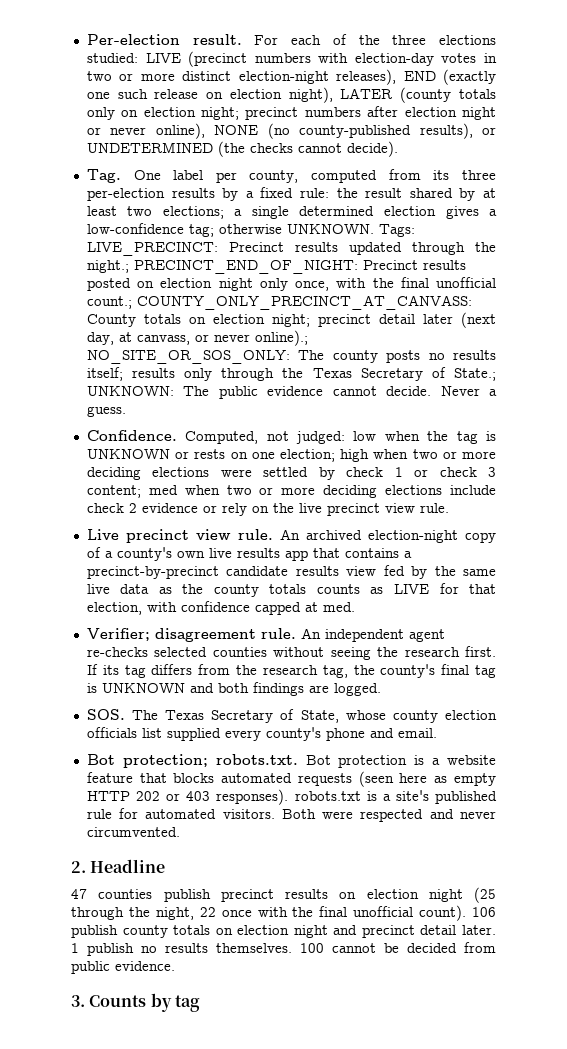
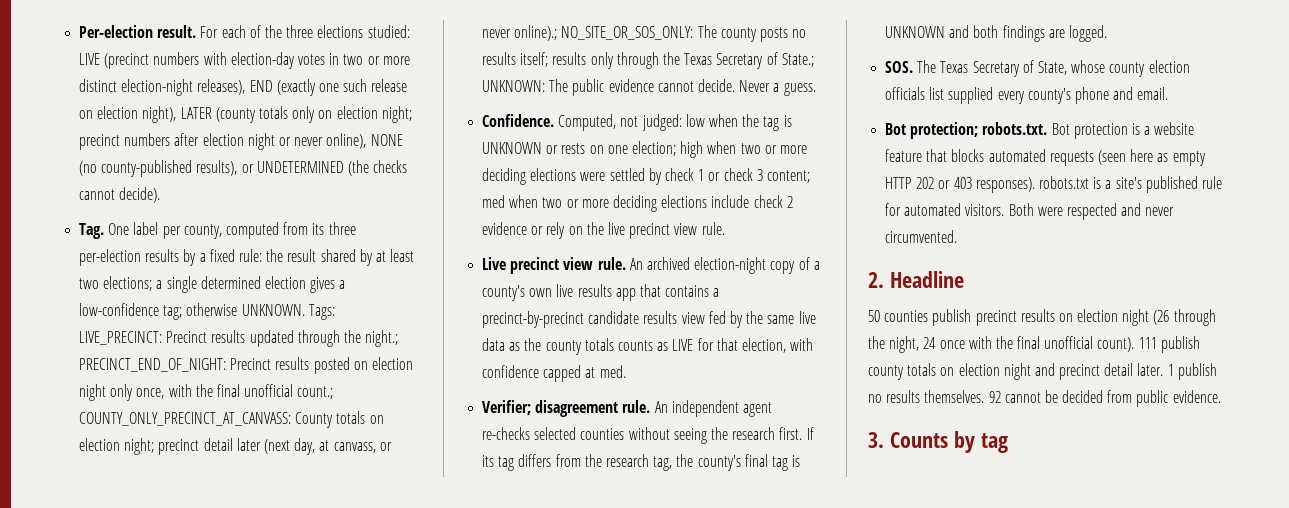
[71,889,87,899] 47 -> [868,310,880,322] 50
[474,887,496,903] (25 -> [1153,310,1170,325] (26
[199,907,216,917] 22 -> [923,337,937,349] 24
[472,907,496,917] 106 -> [1138,337,1157,349] 111
[300,943,324,953] 100 -> [988,391,1001,403] 92

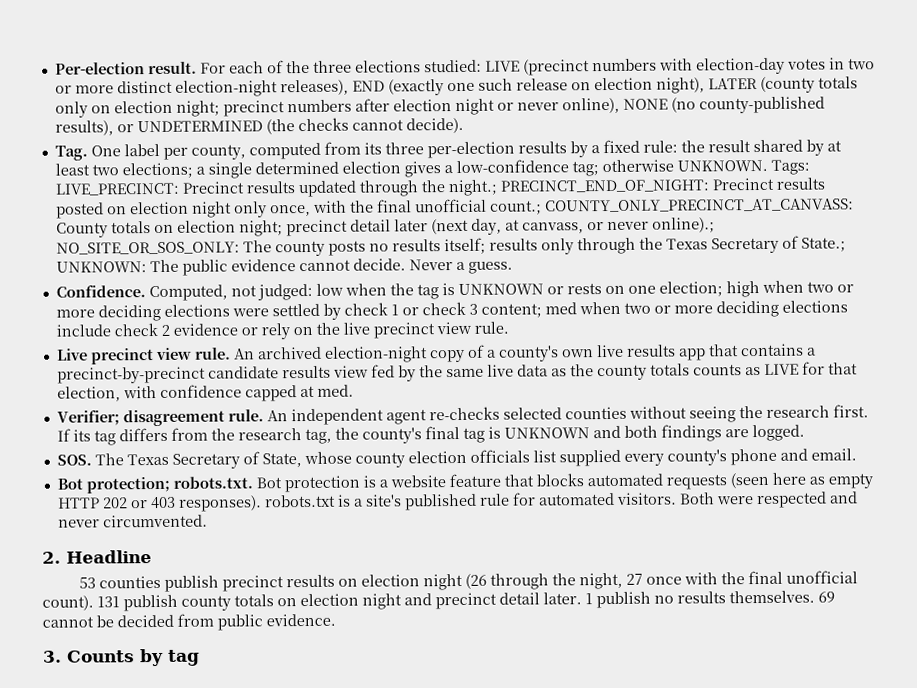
[868,310,880,322] 50 -> [78,577,96,589] 53
[923,337,937,349] 24 -> [625,573,643,585] 27
[1138,337,1157,349] 111 -> [97,596,120,608] 131
[988,391,1001,403] 92 -> [818,591,835,603] 69

